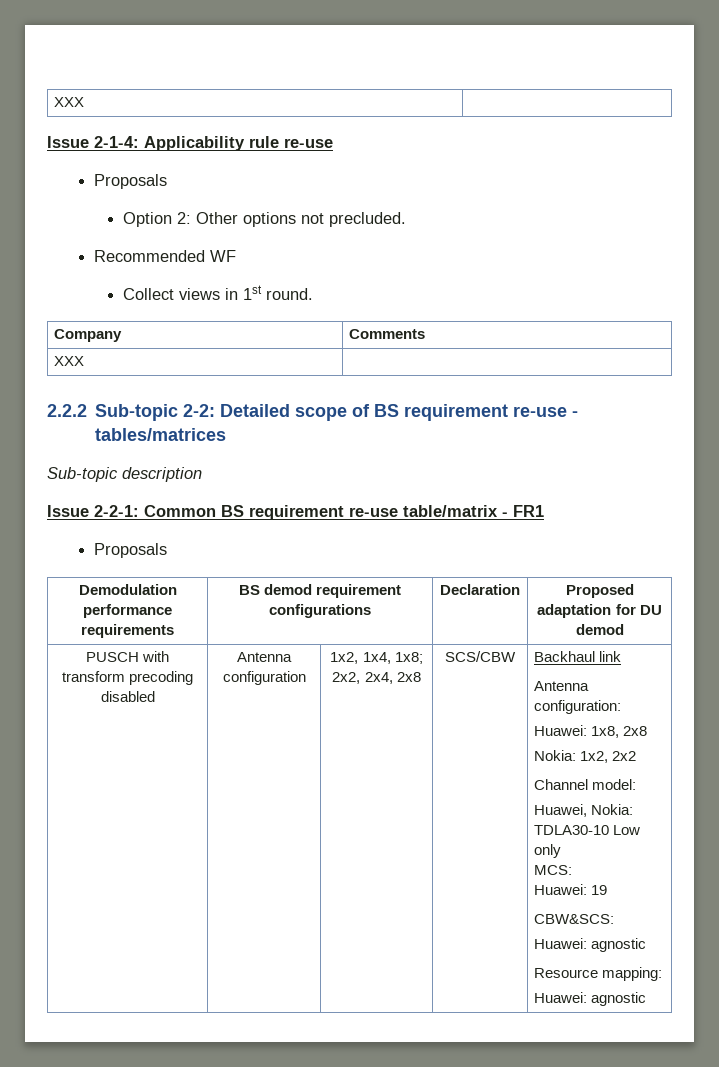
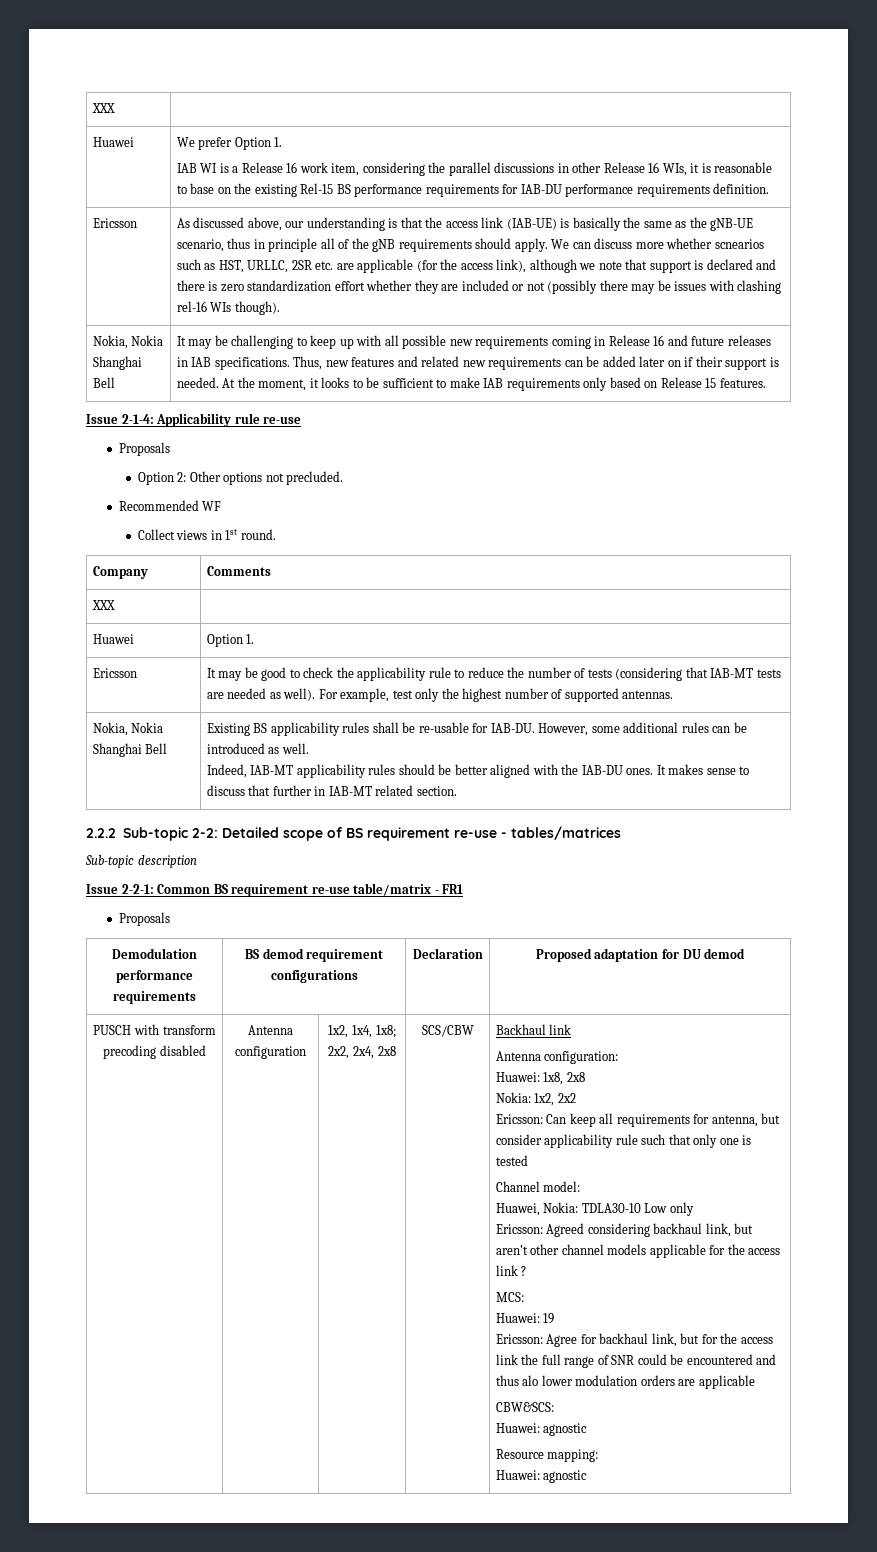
[54,97,85,107] XXX | -> [91,103,115,113] [92,137,134,147] [176,137,283,150] [176,162,773,176] [176,183,770,197] [92,218,137,228] [176,217,754,231] [176,238,764,252] [176,259,777,273] [176,280,782,294] [176,301,280,315] [92,335,164,349] [92,356,142,370] [92,377,115,388] [176,335,771,349] [176,356,779,370] [176,377,766,391] XXX | // Huawei | We prefer Option 1. // IAB WI is a Release 16 work item, considering the parallel discussions in other Release 16 WIs, it is reasonable to base on the existing Rel-15 BS performance requirements for IAB-DU performance requirements definition. // Ericsson | As discussed above, our understanding is that the access link (IAB-UE) is basically the same as the gNB-UE scenario, thus in principle all of the gNB requirements should apply. We can discuss more whether scnearios such as HST, URLLC, 2SR etc. are applicable (for the access link), although we note that support is declared and there is zero standardization effort whether they are included or not (possibly there may be issues with clashing rel-16 WIs though). // Nokia, Nokia Shanghai Bell | It may be challenging to keep up with all possible new requirements coming in Release 16 and future releases in IAB specifications. Thus, new features and related new requirements can be added later on if their support is needed. At the moment, it looks to be sufficient to make IAB requirements only based on Release 15 features.
(85, 361) none -> [92,634,134,644] [206,634,255,647] [92,668,137,678] [206,667,781,681] [206,688,674,702] [92,722,164,736] [92,743,168,757] [206,722,747,736] [206,743,309,754] [206,764,750,778] [206,785,457,796] // Huawei | Option 1. // Ericsson | It may be good to check the applicability rule to reduce the number of tests (considering that IAB-MT tests are needed as well). For example, test only the highest number of supported antennas. // Nokia, Nokia Shanghai Bell | Existing BS applicability rules shall be re-usable for IAB-DU. However, some additional rules can be introduced as well. // Indeed, IAB-MT applicability rules should be better aligned with the IAB-DU ones. It makes sense to discuss that further in IAB-MT related section.
(637, 756) none -> [495,1113,781,1127] [495,1134,752,1148] [495,1155,528,1166] // Ericsson: Can keep all requirements for antenna, but consider applicability rule such that only one is tested
[534,865,573,875] [534,884,608,895] MCS: // Huawei: 19 -> [495,1223,754,1237] [495,1244,781,1258] [495,1265,527,1276] [495,1292,524,1302] [495,1313,555,1324] [495,1333,773,1347] [495,1354,777,1368] [495,1375,755,1389] Ericsson: Agreed considering backhaul link, but aren’t other channel models applicable for the access link ? // MCS: // Huawei: 19 // Ericsson: Agree for backhaul link, but for the access link the full range of SNR could be encountered and thus alo lower modulation orders are applicable

